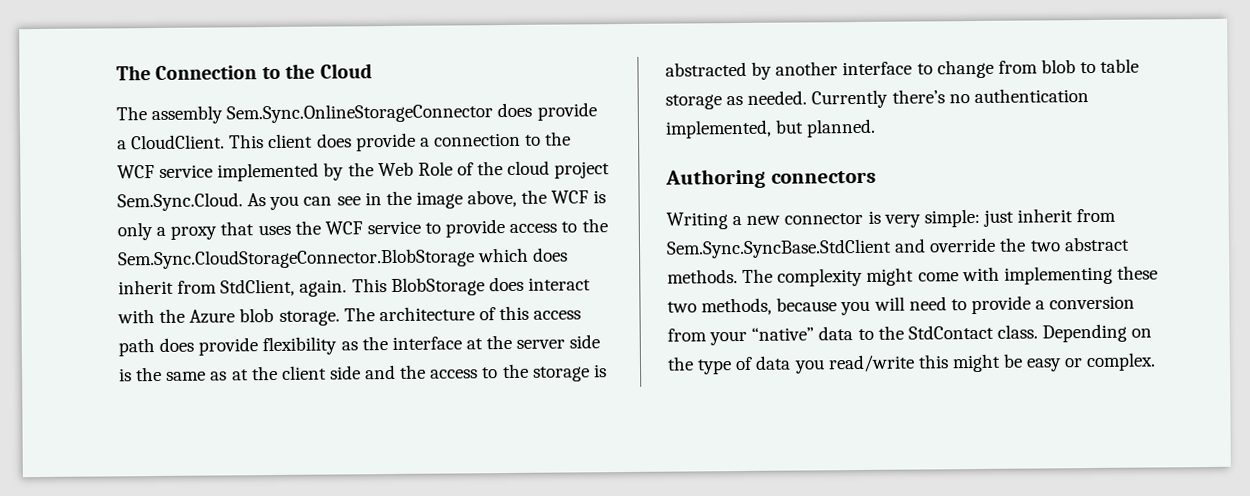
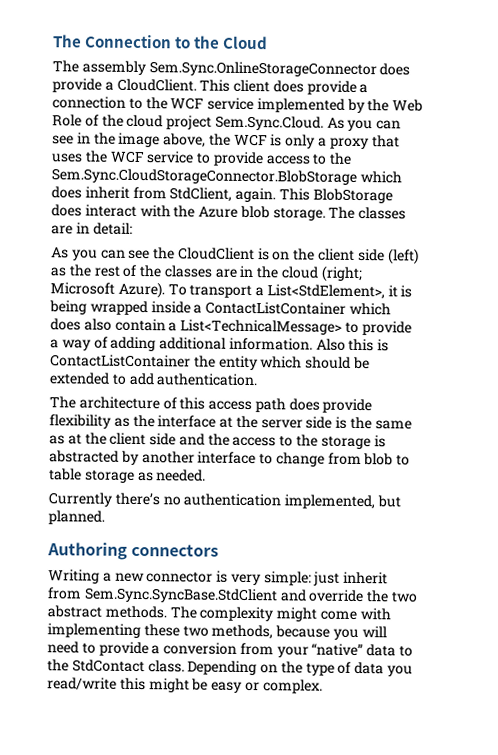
(375, 314) none -> [358,206,407,220] [51,222,133,235] [51,247,419,265] [50,264,363,283] [50,281,413,300] [49,300,391,316] [50,318,412,336] [50,336,390,352] [50,354,370,371] [49,372,259,387] [49,396,76,409] classes are in detail: // As you can see the CloudClient is on the client side (left) as the rest of the classes are in the cloud (right; Microsoft Azure). To transport a List<StdElement>, it is being wrapped inside a ContactListContainer which does also contain a List<TechnicalMessage> to provide a way of adding additional information. Also this is ContactListContainer the entity which should be extended to add authentication. // The
(808, 97) none -> (207, 475) //

